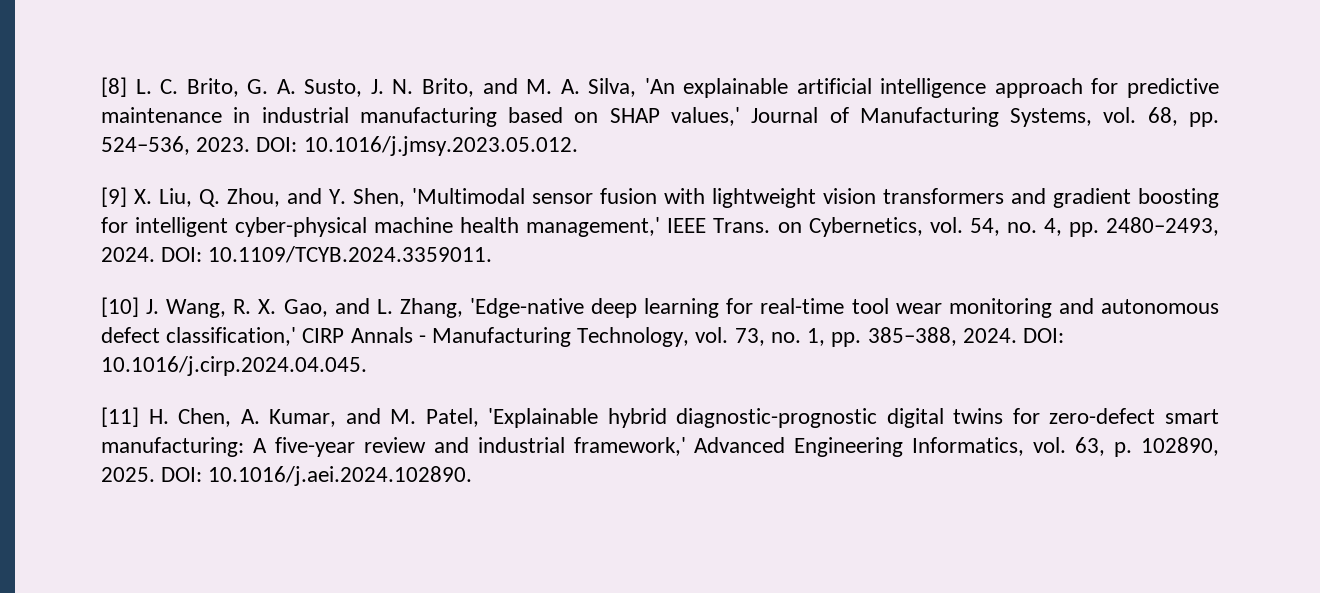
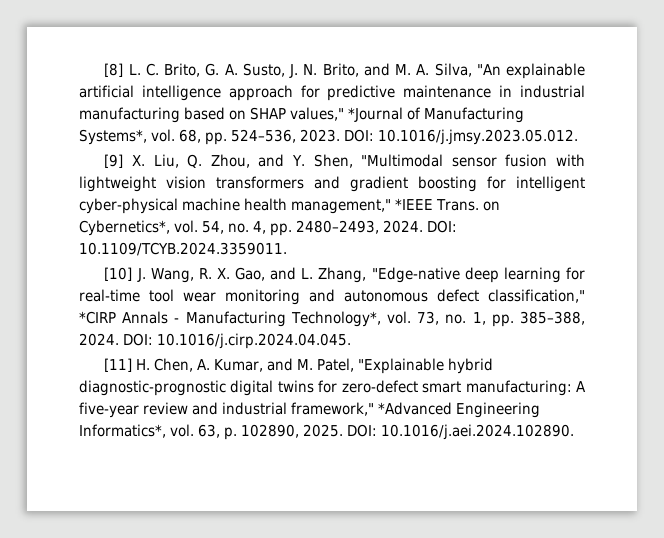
[644,78,675,94] 'An -> [476,64,501,75] "An
[671,107,819,126] values,' Journal -> [290,107,403,122] values," *Journal
[1010,108,1093,127] Systems, -> [79,129,147,145] Systems*,
[411,188,525,204] 'Multimodal -> [361,154,444,167] "Multimodal
[526,217,707,237] management,' IEEE -> [290,198,433,214] management," *IEEE
[808,217,923,237] Cybernetics, -> [79,220,170,236] Cybernetics*,
[469,298,584,318] 'Edge-native -> [371,267,460,283] "Edge-native
[166,327,345,346] classification,' CIRP -> [488,289,585,303] [79,311,116,324] classification," *CIRP
[577,327,690,347] Technology, -> [290,311,381,327] Technology*,
[488,408,599,428] 'Explainable -> [358,358,445,374] "Explainable
[573,437,1025,457] framework,' Advanced Engineering Informatics, -> [291,402,540,418] [79,424,166,438] framework," *Advanced Engineering Informatics*,

